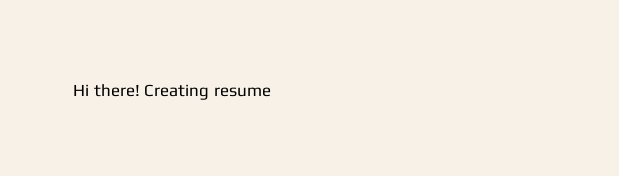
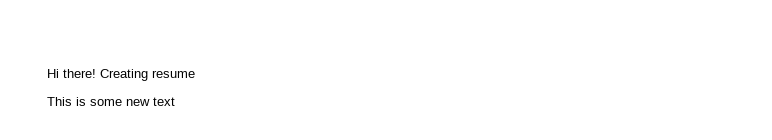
(271, 92) none -> [47,97,175,106] // This is some new text

